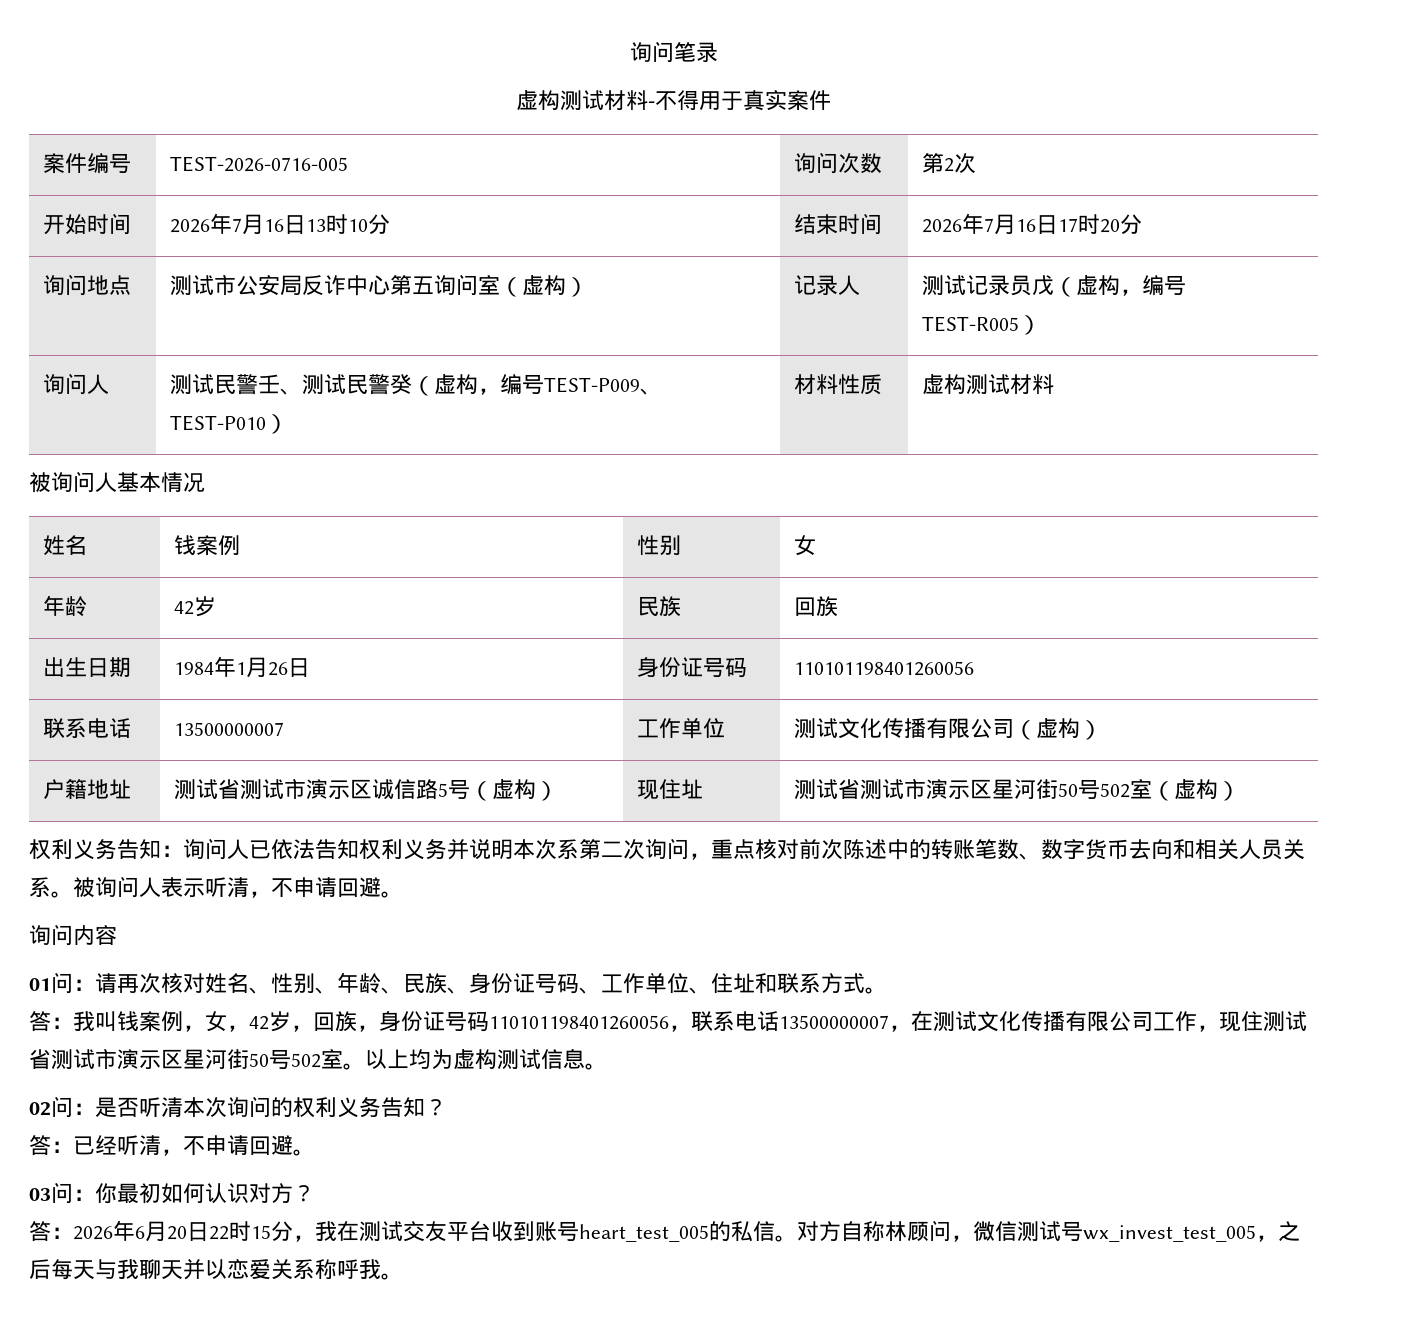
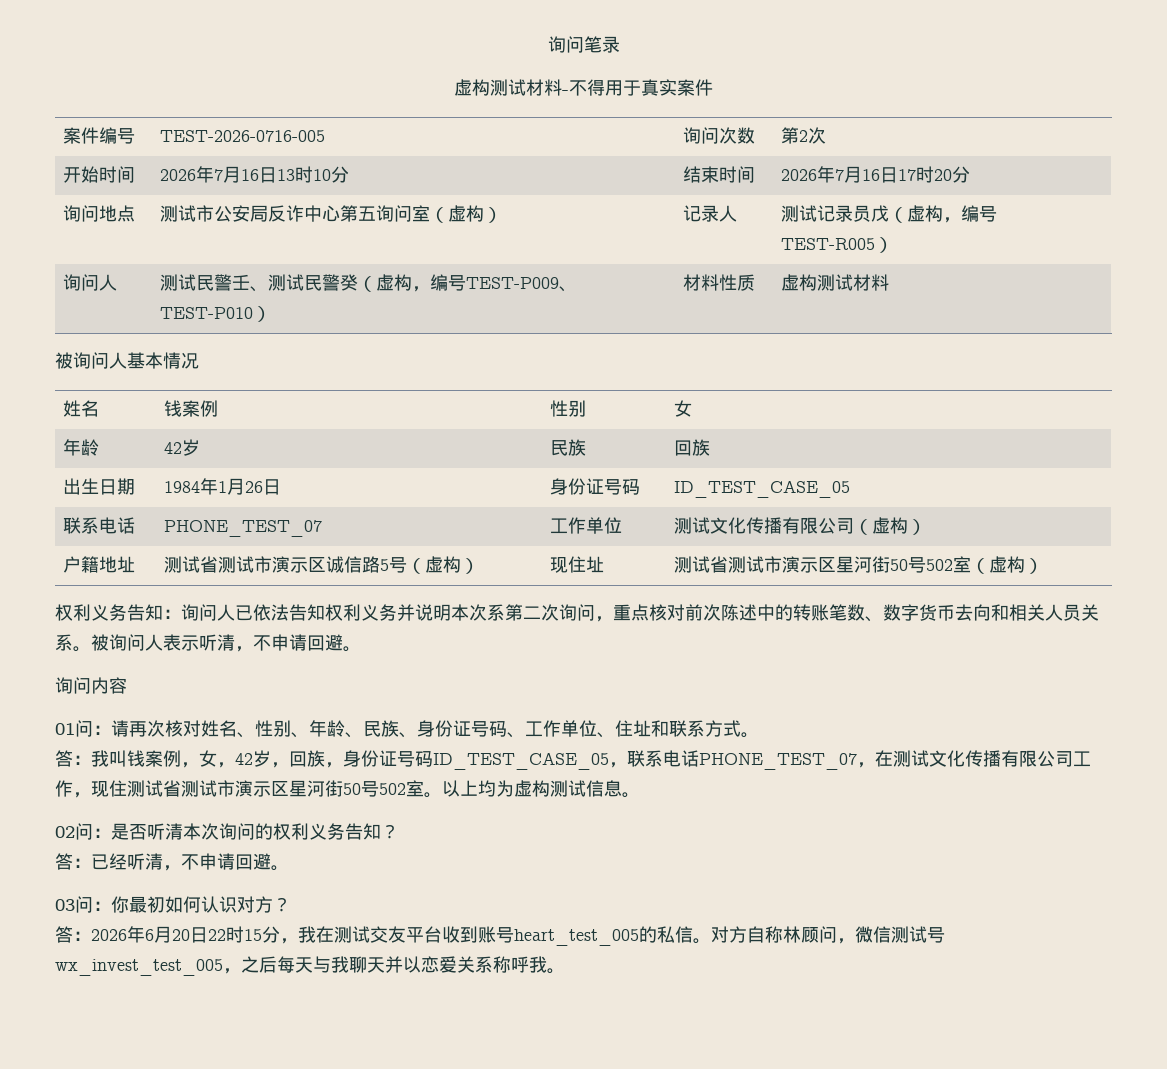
[794,661,975,676] 110101198401260056 -> [674,480,851,498] ID_TEST_CASE_05
[174,722,285,736] 13500000007 -> [164,520,323,537] PHONE_TEST_07
[489,1015,669,1030] 110101198401260056 -> [433,752,609,770] ID_TEST_CASE_05
[779,1015,889,1029] 13500000007 -> [699,753,857,770] PHONE_TEST_07

